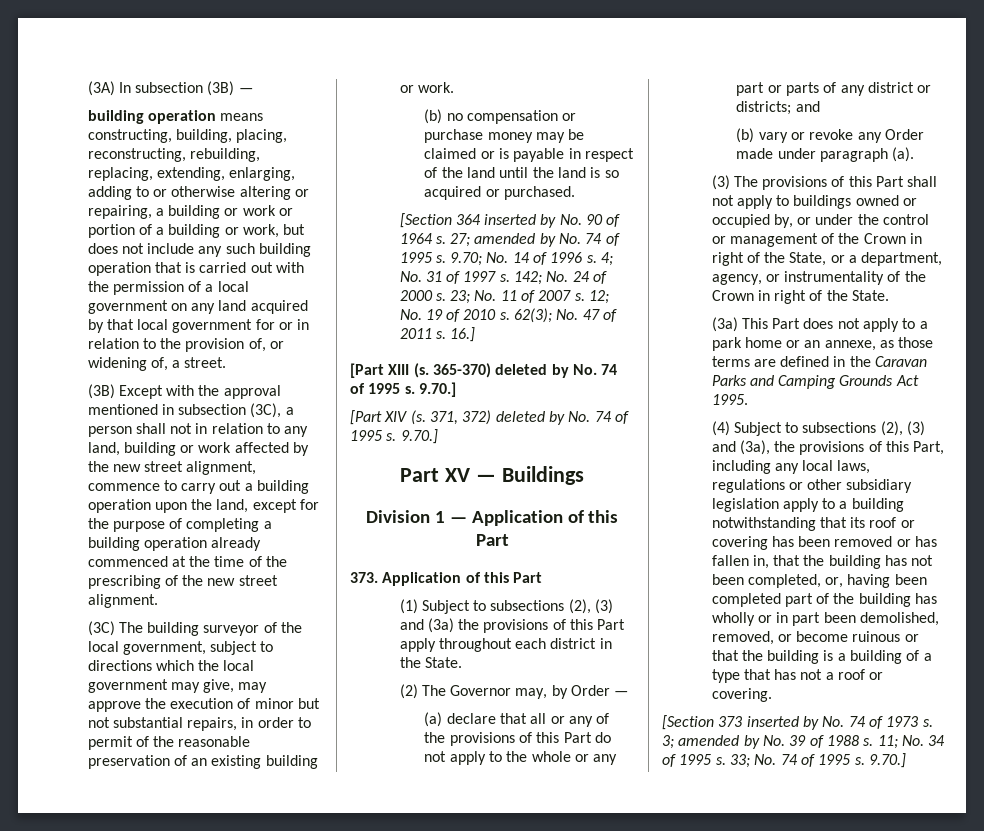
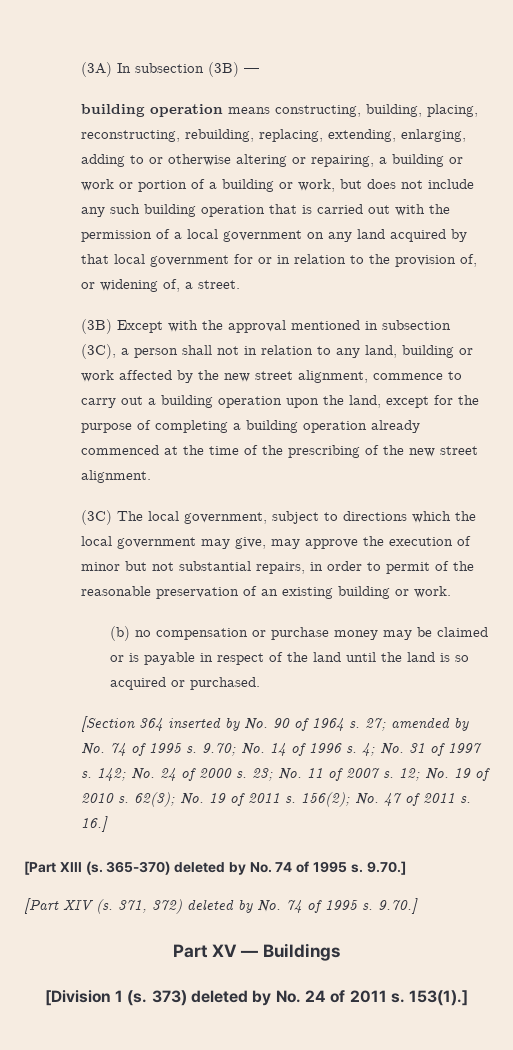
[147,622,303,636] building surveyor of the -> (144, 516) none
(579, 314) none -> [209,792,380,807] 19 of 2011 s. 156(2); No.
[365,510,619,526] [475,534,509,546] [350,572,543,586] [399,599,614,614] [399,618,626,633] [399,638,612,652] [399,657,462,668] [399,684,629,699] [424,712,610,727] [424,732,611,746] [424,751,618,765] [736,82,932,96] [736,101,820,115] [736,128,924,143] [736,147,915,162] [711,175,938,190] [711,195,918,209] [711,214,930,228] [711,233,923,247] [711,252,943,266] [711,271,926,285] [711,290,890,304] [711,317,928,332] [711,337,934,351] [711,356,928,367] [711,375,919,389] [711,394,748,405] [711,421,926,436] [711,440,945,455] [711,460,871,474] [711,479,913,493] [711,498,904,512] [711,517,915,531] [711,536,938,550] [711,555,934,569] [711,574,927,588] [711,593,938,607] [711,612,940,626] [711,631,919,645] [711,650,932,664] [711,669,884,683] [711,688,772,702] [662,715,933,730] [662,735,946,749] [662,753,906,768] Division 1 — Application of this Part // 373. Application of this Part // (1) Subject to subsections (2), (3) and (3a) the provisions of this Part apply throughout each district in the State. // (2) The Governor may, by Order — // (a) declare that all or any of the provisions of this Part do not apply to the whole or any part or parts of any district or districts; and // (b) vary or revoke any Order made under paragraph (a). // (3) The provisions of this Part shall not apply to buildings owned or occupied by, or under the control or management of the Crown in right of the State, or a department, agency, or instrumentality of the Crown in right of the State. // (3a) This Part does not apply to a park home or an annexe, as those terms are defined in the Caravan Parks and Camping Grounds Act 1995. // (4) Subject to subsections (2), (3) and (3a), the provisions of this Part, including any local laws, regulations or other subsidiary legislation apply to a building notwithstanding that its roof or covering has been removed or has fallen in, that the building has not been completed, or, having been completed part of the building has wholly or in part been demolished, removed, or become ruinous or that the building is a building of a type that has not a roof or covering. // [Section 373 inserted by No. 74 of 1973 s. 3; amended by No. 39 of 1988 s. 11; No. 34 of 1995 s. 33; No. 74 of 1995 s. 9.70.] -> [44,990,469,1006] [Division 1 (s. 373) deleted by No. 24 of 2011 s. 153(1).]

